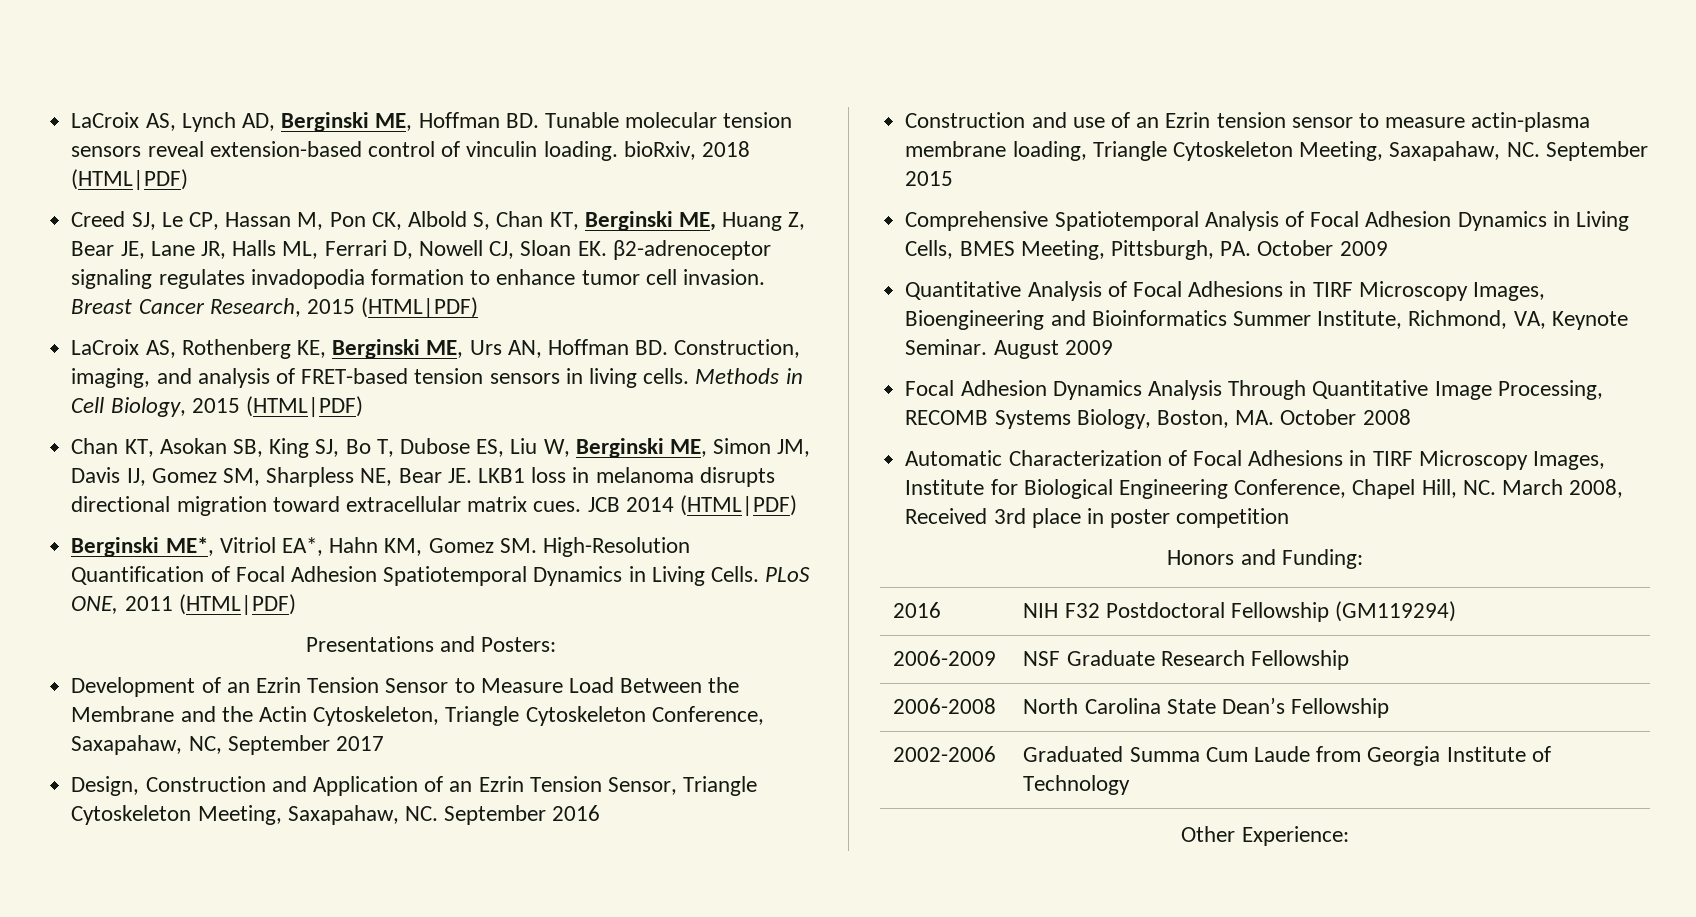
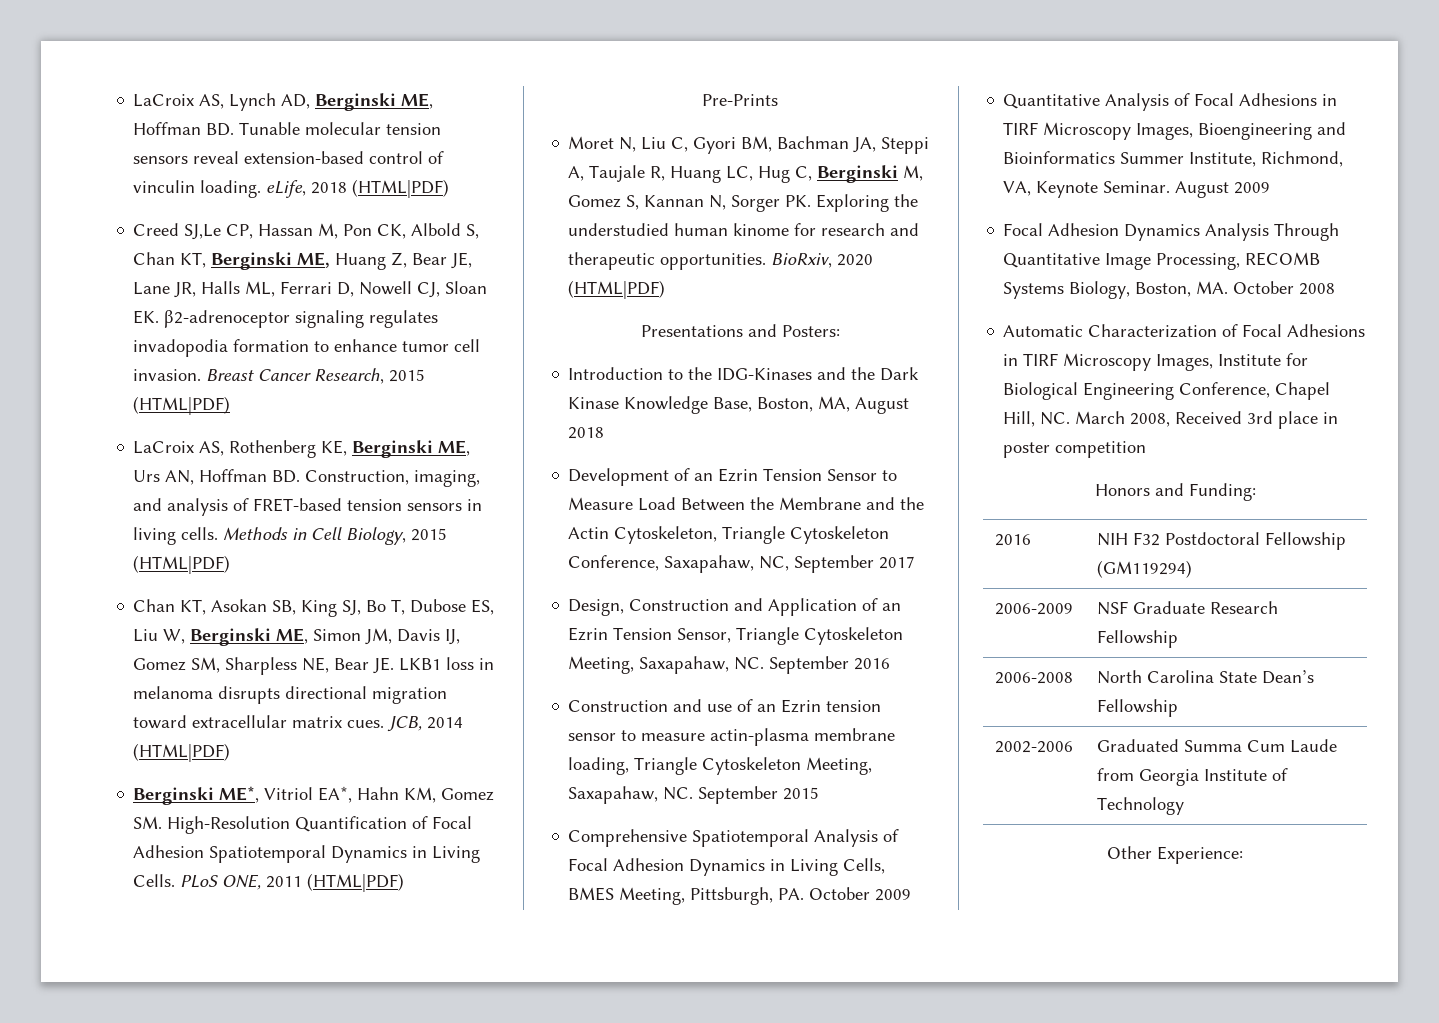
[623,141,696,160] bioRxiv, -> [266,180,307,198] eLife,
[131,212,183,230] SJ, Le -> [184,224,222,240] SJ,Le
[587,497,620,512] JCB -> [387,716,423,732] JCB,
[305,636,557,652] Presentations and Posters: -> [702,94,778,106] [568,136,930,154] [568,165,924,183] [568,194,919,212] [568,223,920,236] [568,252,874,270] [568,280,666,299] [640,324,840,337] [568,367,920,381] [568,396,910,414] [568,427,605,439] Pre-Prints // Moret N, Liu C, Gyori BM, Bachman JA, Steppi A, Taujale R, Huang LC, Hug C, Berginski M, Gomez S, Kannan N, Sorger PK. Exploring the understudied human kinome for research and therapeutic opportunities. BioRxiv, 2020 (HTML|PDF) // Presentations and Posters: // Introduction to the IDG-Kinases and the Dark Kinase Knowledge Base, Boston, MA, August 2018

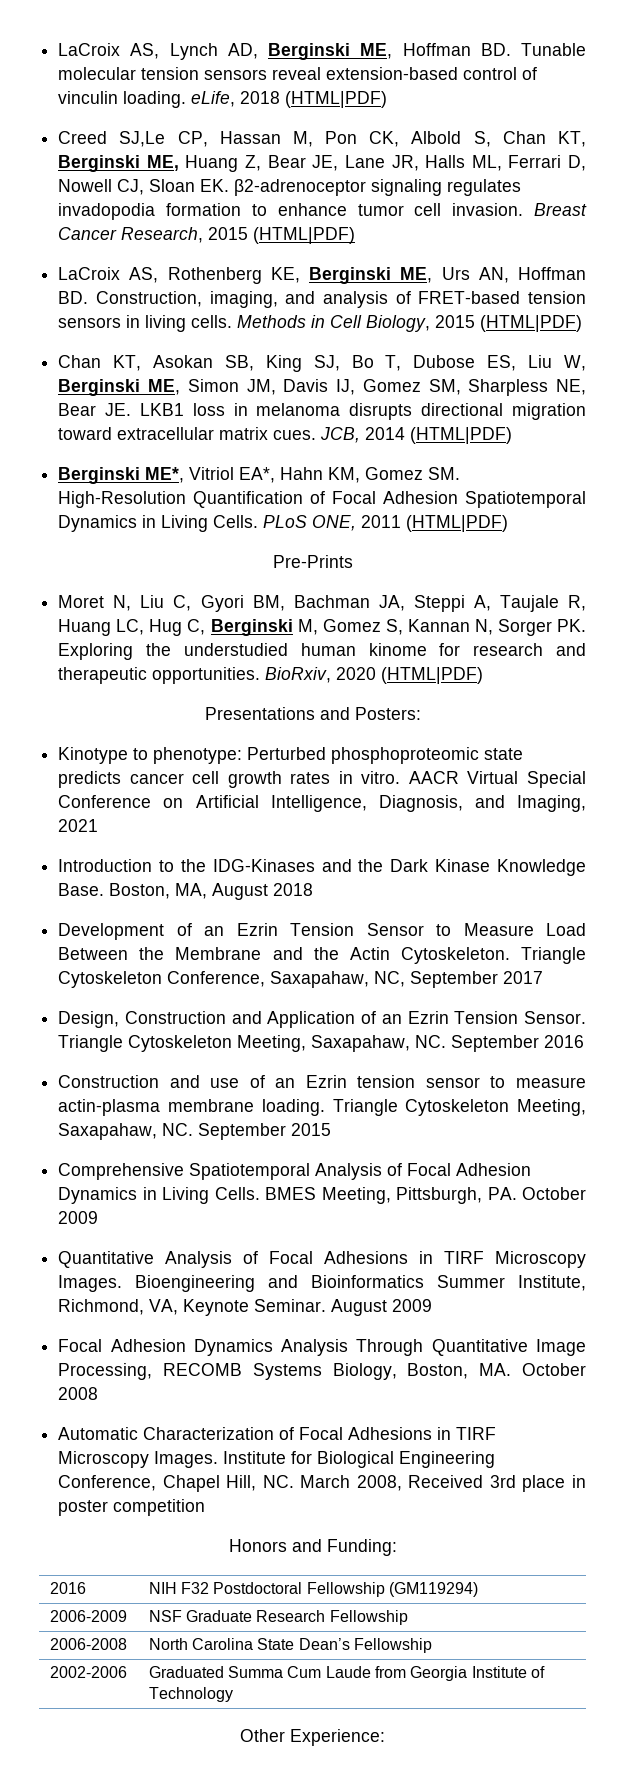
(840, 331) none -> [58,747,524,764] [58,771,586,788] [58,795,586,812] [58,819,99,832] // Kinotype to phenotype: Perturbed phosphoproteomic state predicts cancer cell growth rates in vitro. AACR Virtual Special Conference on Artificial Intelligence, Diagnosis, and Imaging, 2021
[713,397,753,412] Base, -> [58,883,105,896] Base.
[614,526,718,544] Cytoskeleton, -> [400,947,510,964] Cytoskeleton.
[677,628,732,643] Sensor, -> [524,1011,586,1024] Sensor.
[568,757,630,775] loading, -> [261,1099,325,1116] loading.
[843,858,886,874] Cells, -> [214,1187,260,1200] Cells.
[1136,123,1194,140] Images, -> [58,1275,123,1292] Images.
[1156,354,1214,371] Images, -> [154,1451,219,1468] Images.

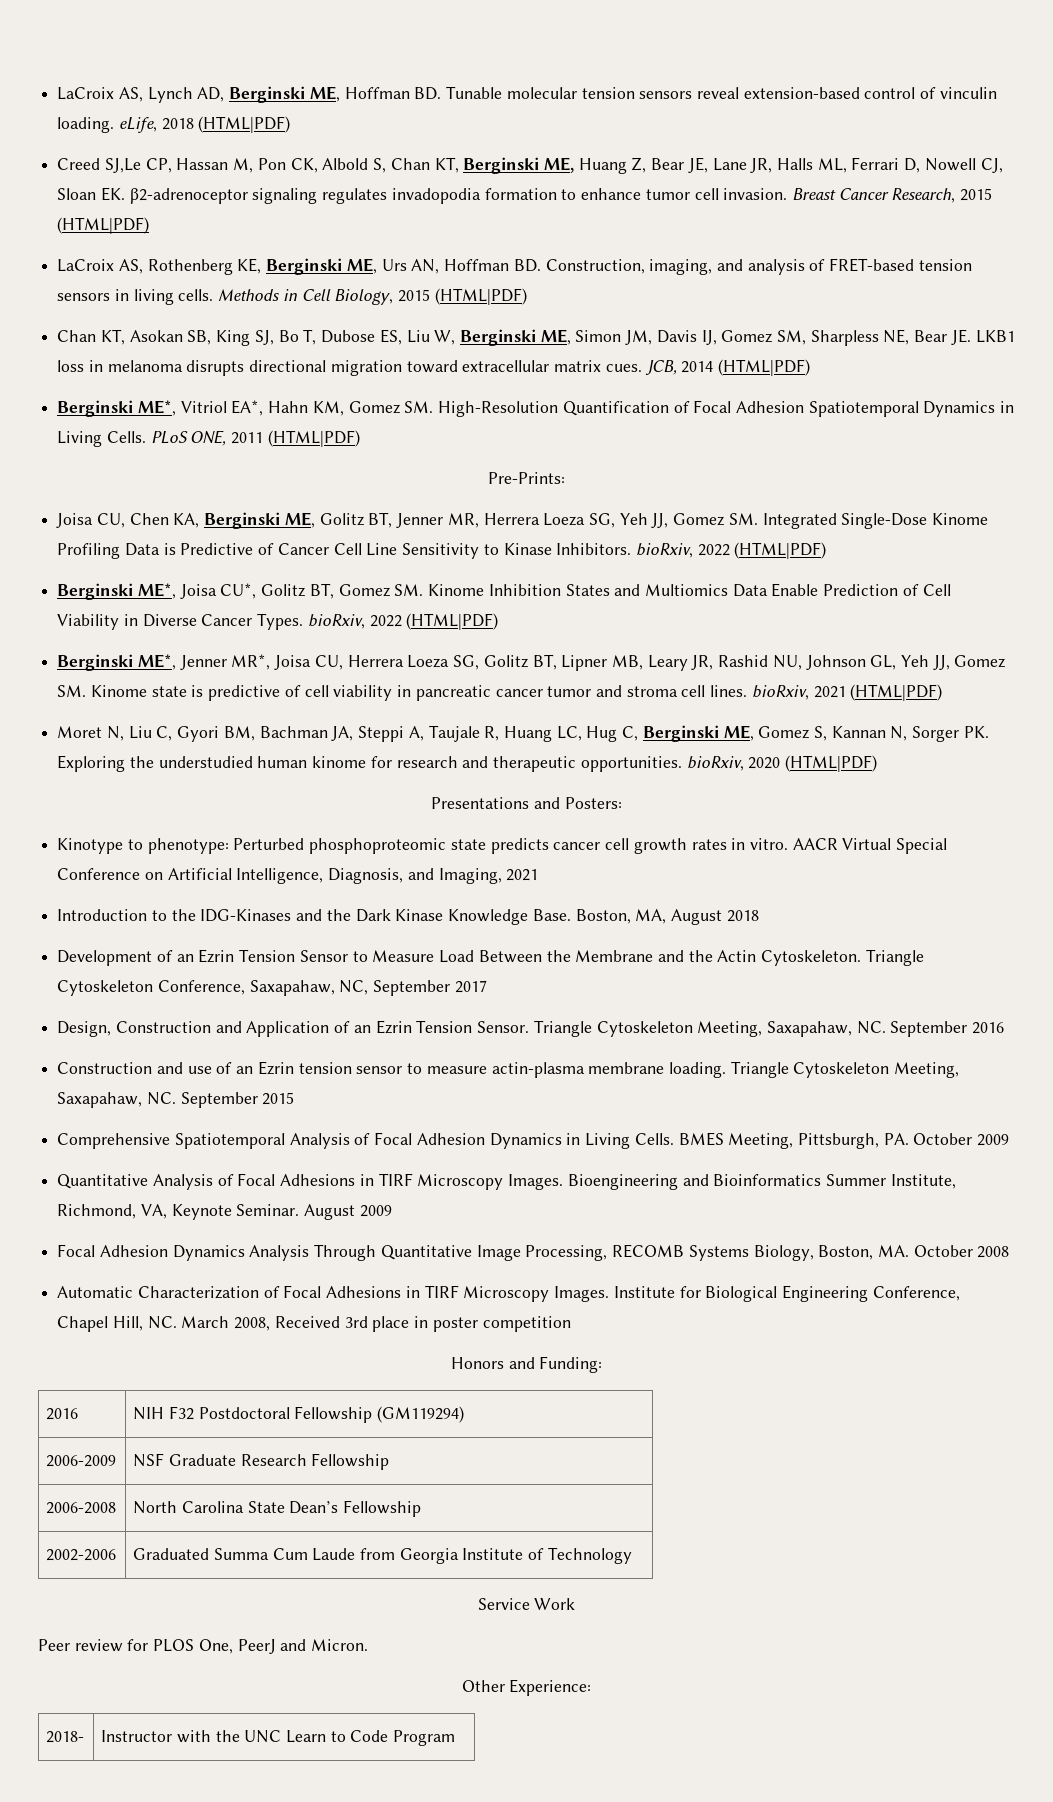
[272,555,353,568] Pre-Prints -> [488,472,565,484] [56,512,989,529] [57,542,827,559] [57,583,951,600] [57,613,499,630] [57,654,1006,671] [57,684,943,701] Pre-Prints: // Joisa CU, Chen KA, Berginski ME, Golitz BT, Jenner MR, Herrera Loeza SG, Yeh JJ, Gomez SM. Integrated Single-Dose Kinome Profiling Data is Predictive of Cancer Cell Line Sensitivity to Kinase Inhibitors. bioRxiv, 2022 (HTML|PDF) // Berginski ME*, Joisa CU*, Golitz BT, Gomez SM. Kinome Inhibition States and Multiomics Data Enable Prediction of Cell Viability in Diverse Cancer Types. bioRxiv, 2022 (HTML|PDF) // Berginski ME*, Jenner MR*, Joisa CU, Herrera Loeza SG, Golitz BT, Lipner MB, Leary JR, Rashid NU, Johnson GL, Yeh JJ, Gomez SM. Kinome state is predictive of cell viability in pancreatic cancer tumor and stroma cell lines. bioRxiv, 2021 (HTML|PDF)
[297,619,318,635] M, -> [723,725,754,741] ME,
[265,667,332,683] BioRxiv, -> [686,756,744,771] bioRxiv,
[240,1729,385,1746] Other Experience: -> [477,1598,576,1610] [38,1639,369,1654] [461,1679,592,1696] [46,1731,85,1743] [101,1730,456,1746] Service Work // Peer review for PLOS One, PeerJ and Micron. // Other Experience: // 2018- | Instructor with the UNC Learn to Code Program

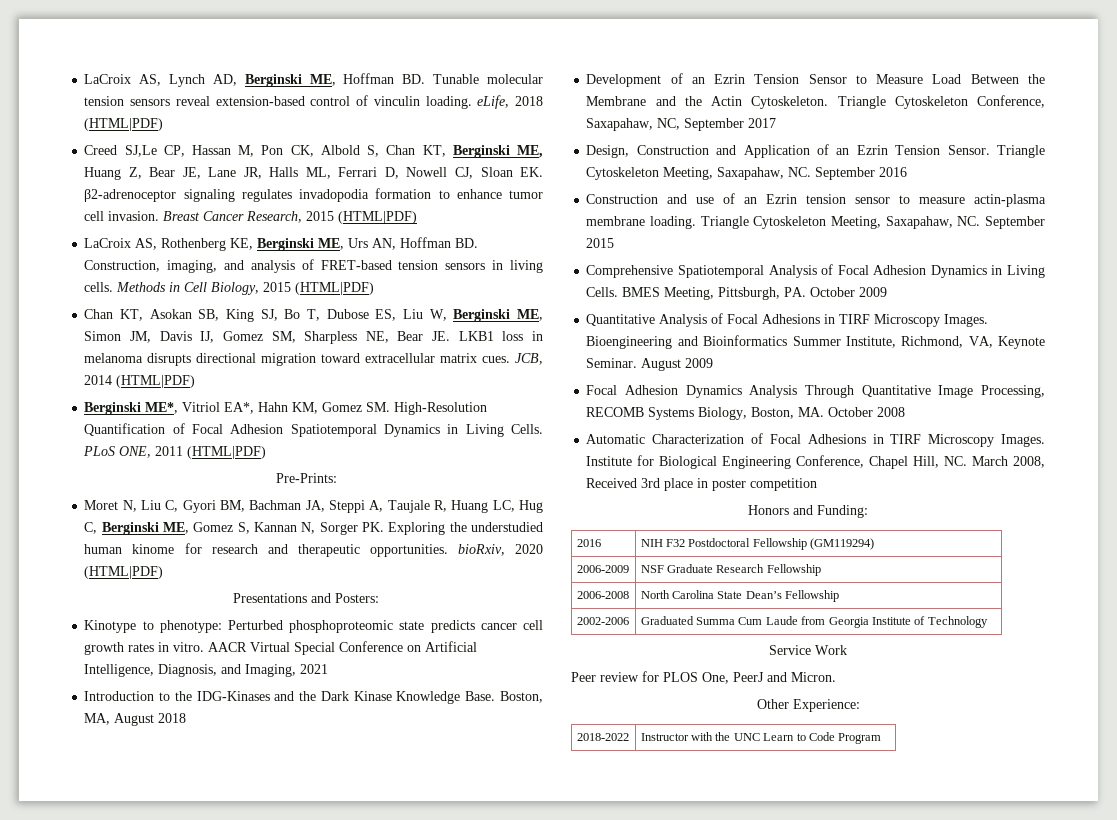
[56,512,989,529] [57,542,827,559] [57,583,951,600] [57,613,499,630] [57,654,1006,671] [57,684,943,701] // Joisa CU, Chen KA, Berginski ME, Golitz BT, Jenner MR, Herrera Loeza SG, Yeh JJ, Gomez SM. Integrated Single-Dose Kinome Profiling Data is Predictive of Cancer Cell Line Sensitivity to Kinase Inhibitors. bioRxiv, 2022 (HTML|PDF) // Berginski ME*, Joisa CU*, Golitz BT, Gomez SM. Kinome Inhibition States and Multiomics Data Enable Prediction of Cell Viability in Diverse Cancer Types. bioRxiv, 2022 (HTML|PDF) // Berginski ME*, Jenner MR*, Joisa CU, Herrera Loeza SG, Golitz BT, Lipner MB, Leary JR, Rashid NU, Johnson GL, Yeh JJ, Gomez SM. Kinome state is predictive of cell viability in pancreatic cancer tumor and stroma cell lines. bioRxiv, 2021 (HTML|PDF) -> (337, 478) none
[46,1731,85,1743] 2018- -> [576,733,629,741] 2018-2022

